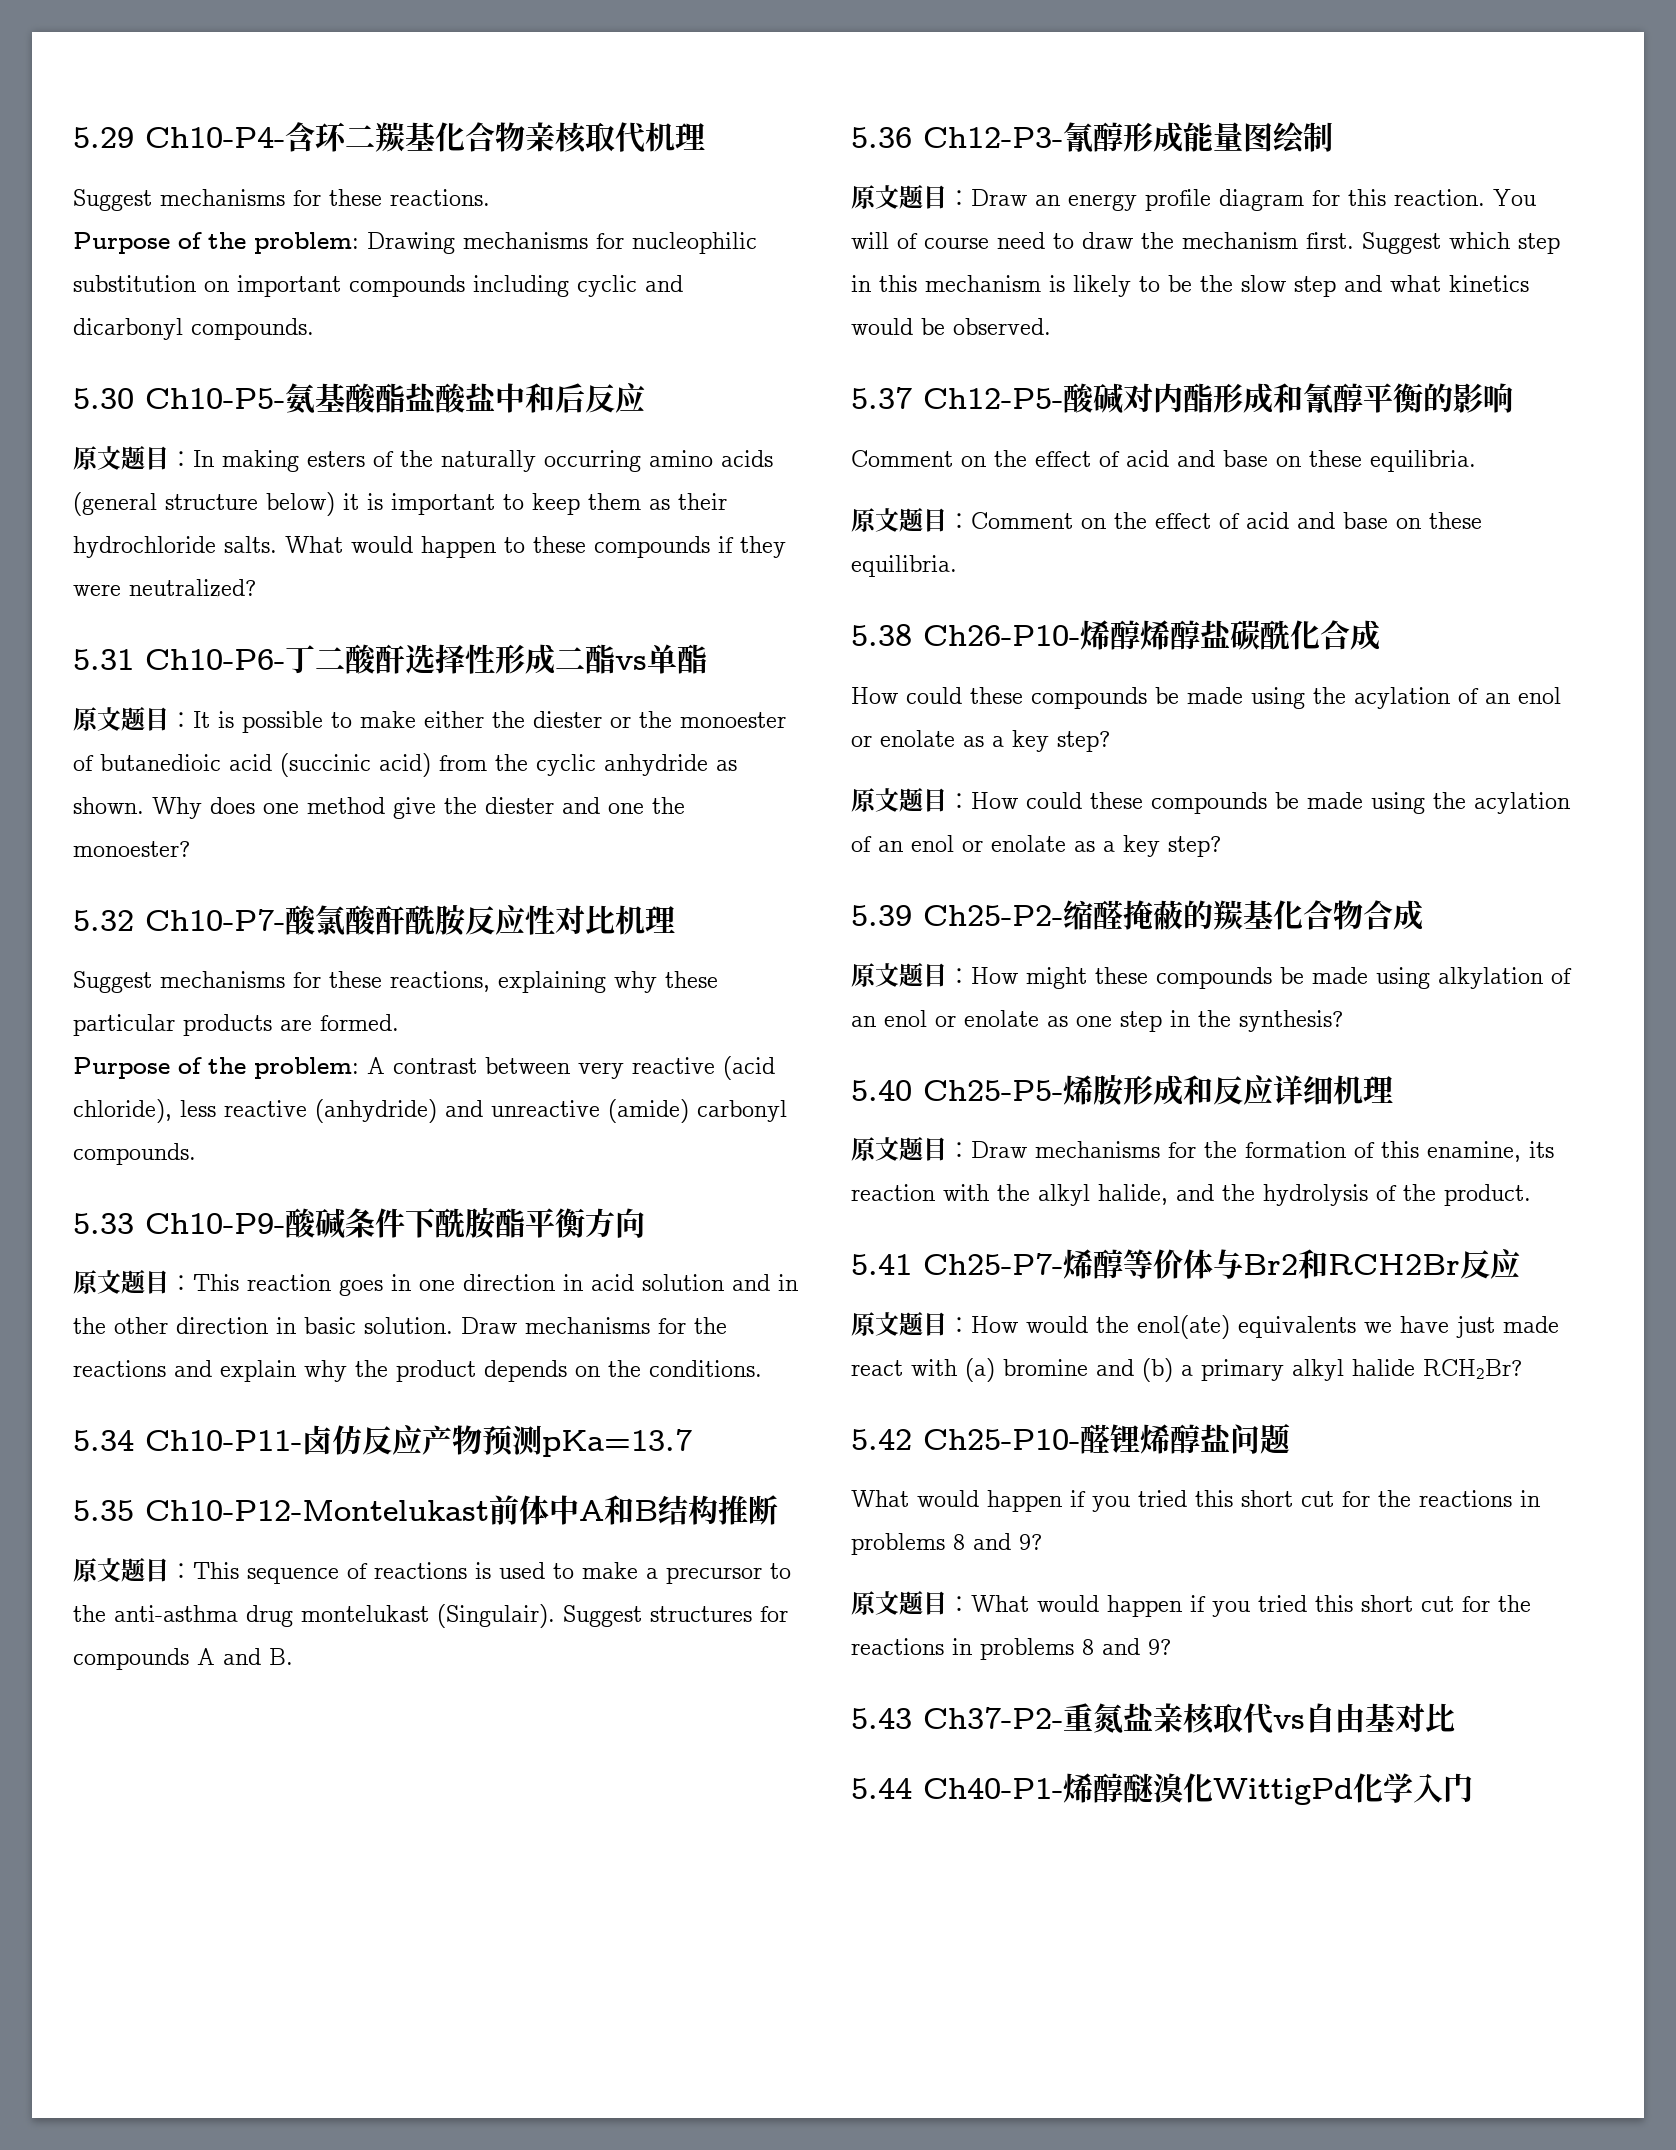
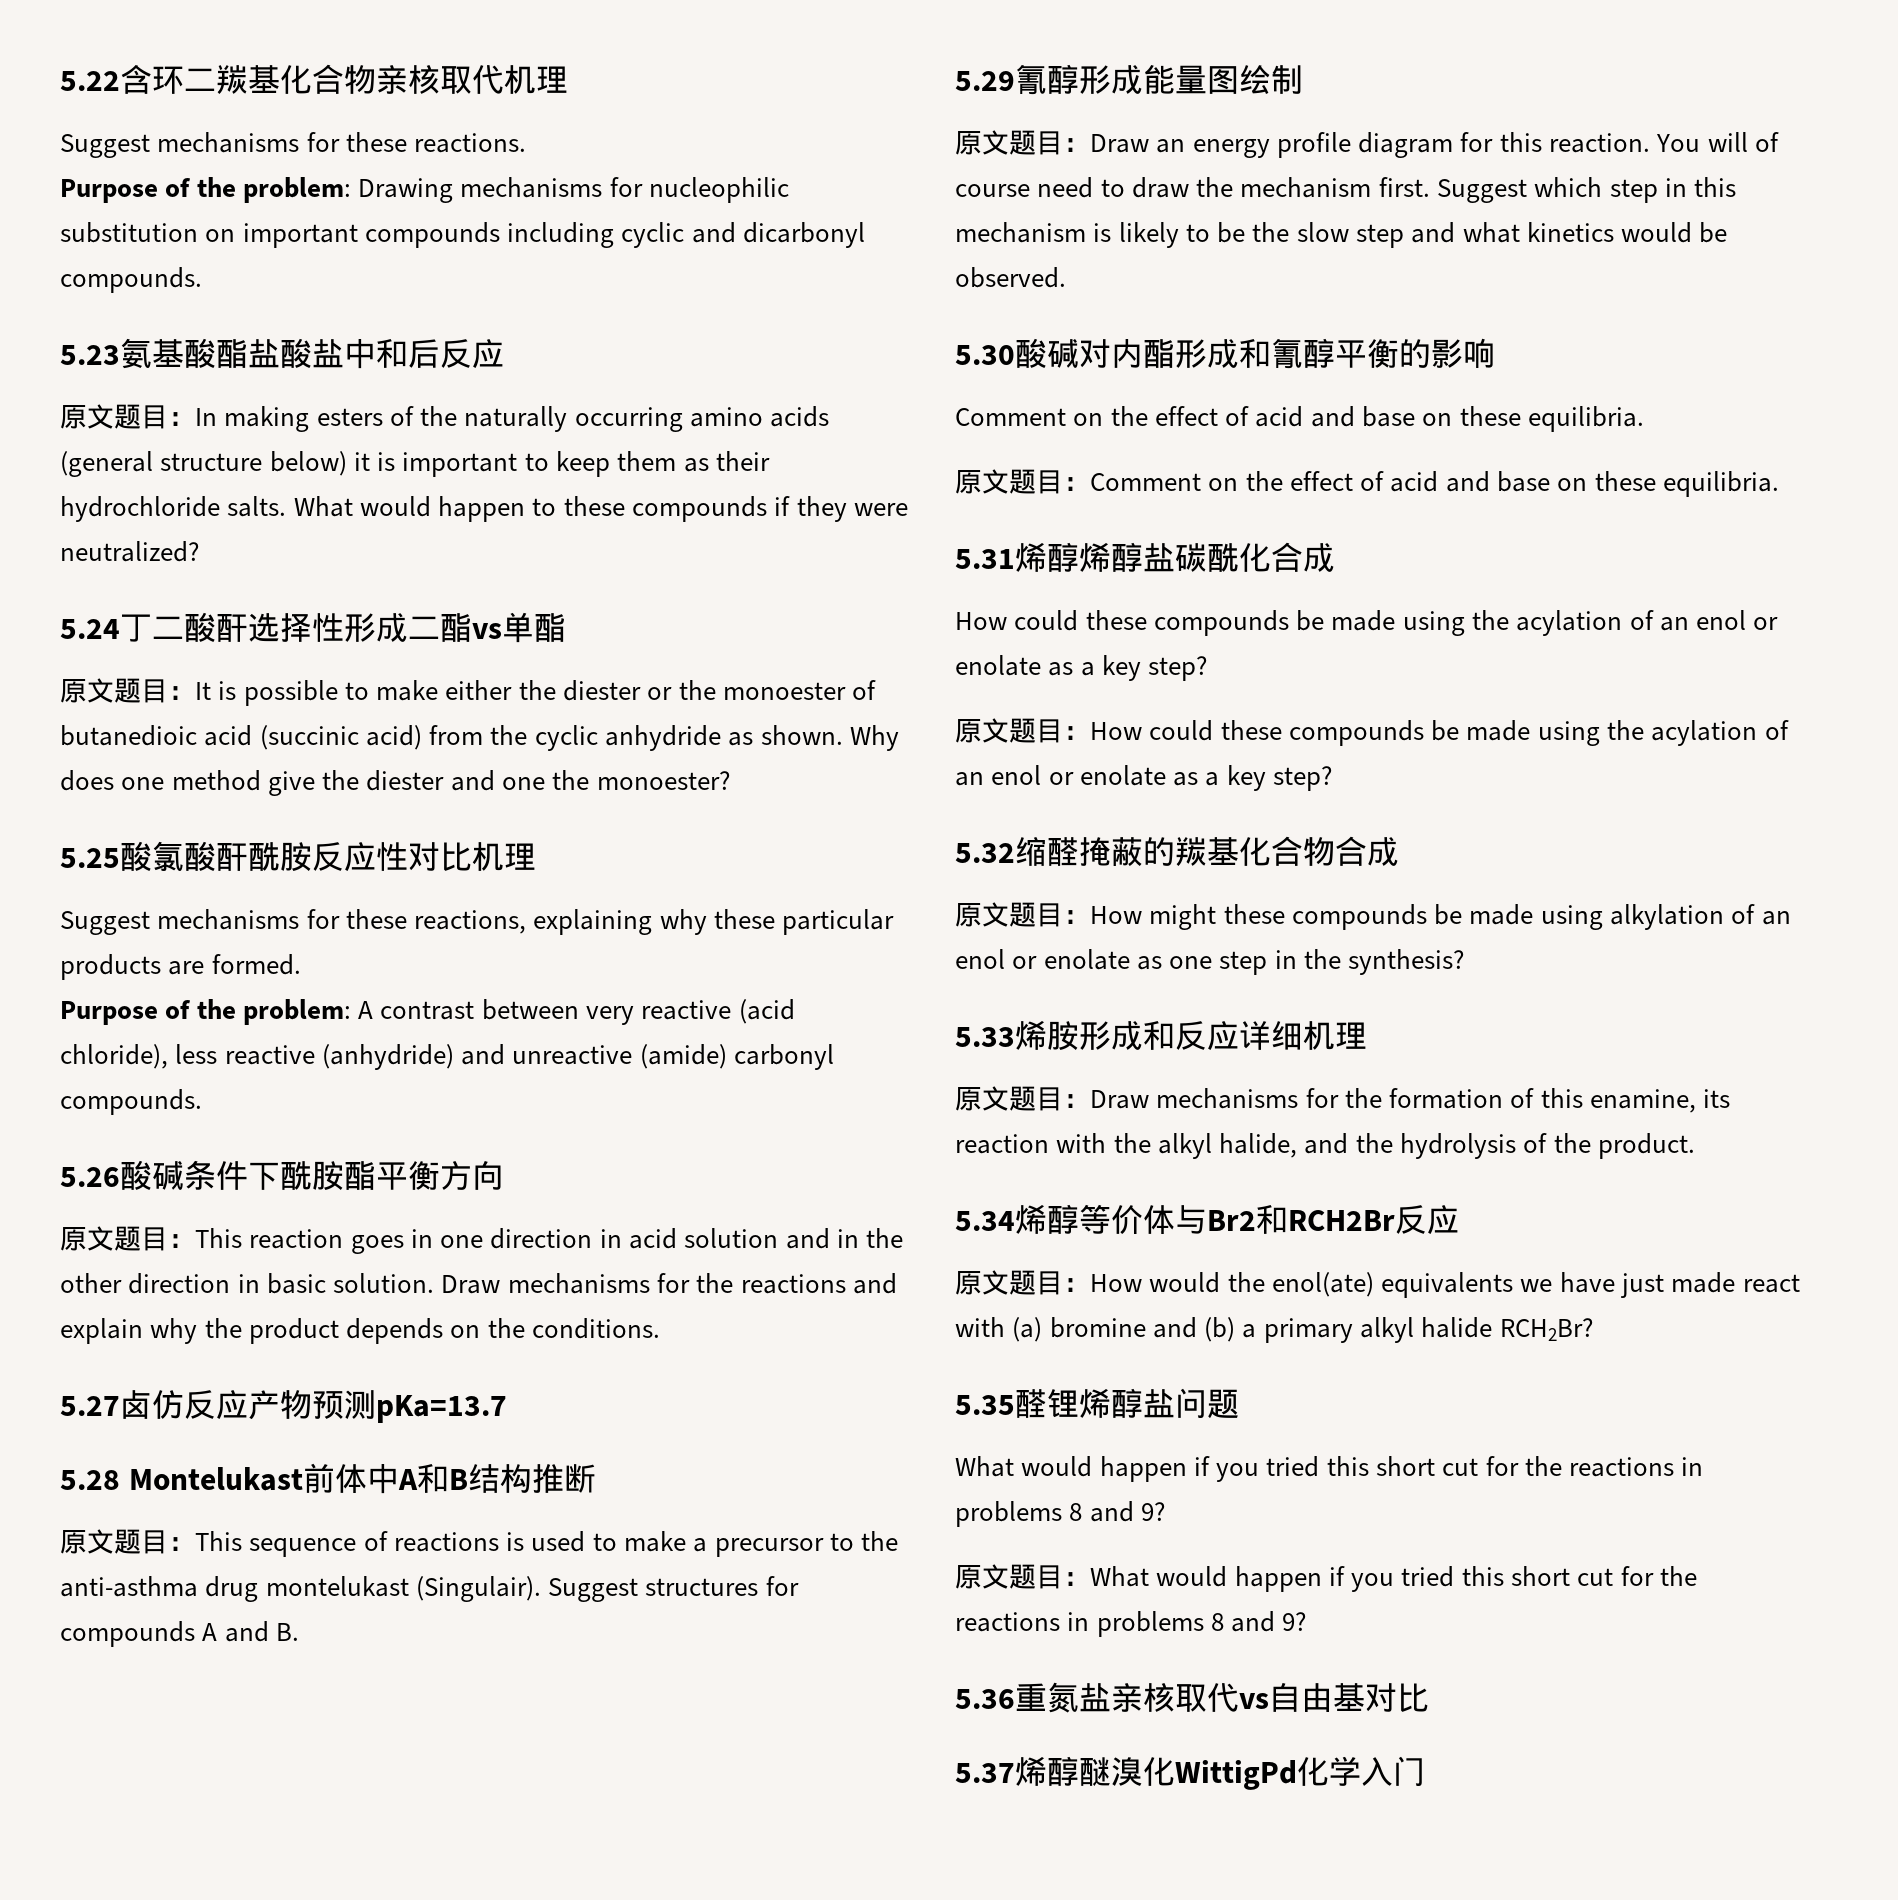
[73,127,285,148] 5.29 Ch10-P4- -> [60,71,120,91] 5.22
[73,388,285,409] 5.30 Ch10-P5- -> [60,345,120,365] 5.23
[73,649,285,670] 5.31 Ch10-P6- -> [60,619,120,639] 5.24
[73,909,285,931] 5.32 Ch10-P7- -> [60,848,120,868] 5.25
[73,1213,285,1234] 5.33 Ch10-P9- -> [60,1167,120,1187] 5.26
[73,1430,302,1451] 5.34 Ch10-P11- -> [60,1396,120,1416] 5.27
[73,1500,489,1521] 5.35 Ch10-P12-Montelukast -> [60,1467,303,1491] 5.28 Montelukast
[851,127,1063,148] 5.36 Ch12-P3- -> [955,71,1015,91] 5.29
[851,387,1063,409] 5.37 Ch12-P5- -> [955,345,1015,365] 5.30
[851,624,1080,646] 5.38 Ch26-P10- -> [955,549,1015,569] 5.31
[851,905,1063,926] 5.39 Ch25-P2- -> [955,843,1015,863] 5.32
[851,1080,1063,1101] 5.40 Ch25-P5- -> [955,1027,1015,1047] 5.33
[851,1253,1063,1275] 5.41 Ch25-P7- -> [955,1211,1015,1231] 5.34
[851,1429,1080,1450] 5.42 Ch25-P10- -> [955,1395,1015,1415] 5.35
[851,1707,1063,1729] 5.43 Ch37-P2- -> [955,1689,1015,1709] 5.36
[851,1778,1063,1799] 5.44 Ch40-P1- -> [955,1763,1015,1783] 5.37

